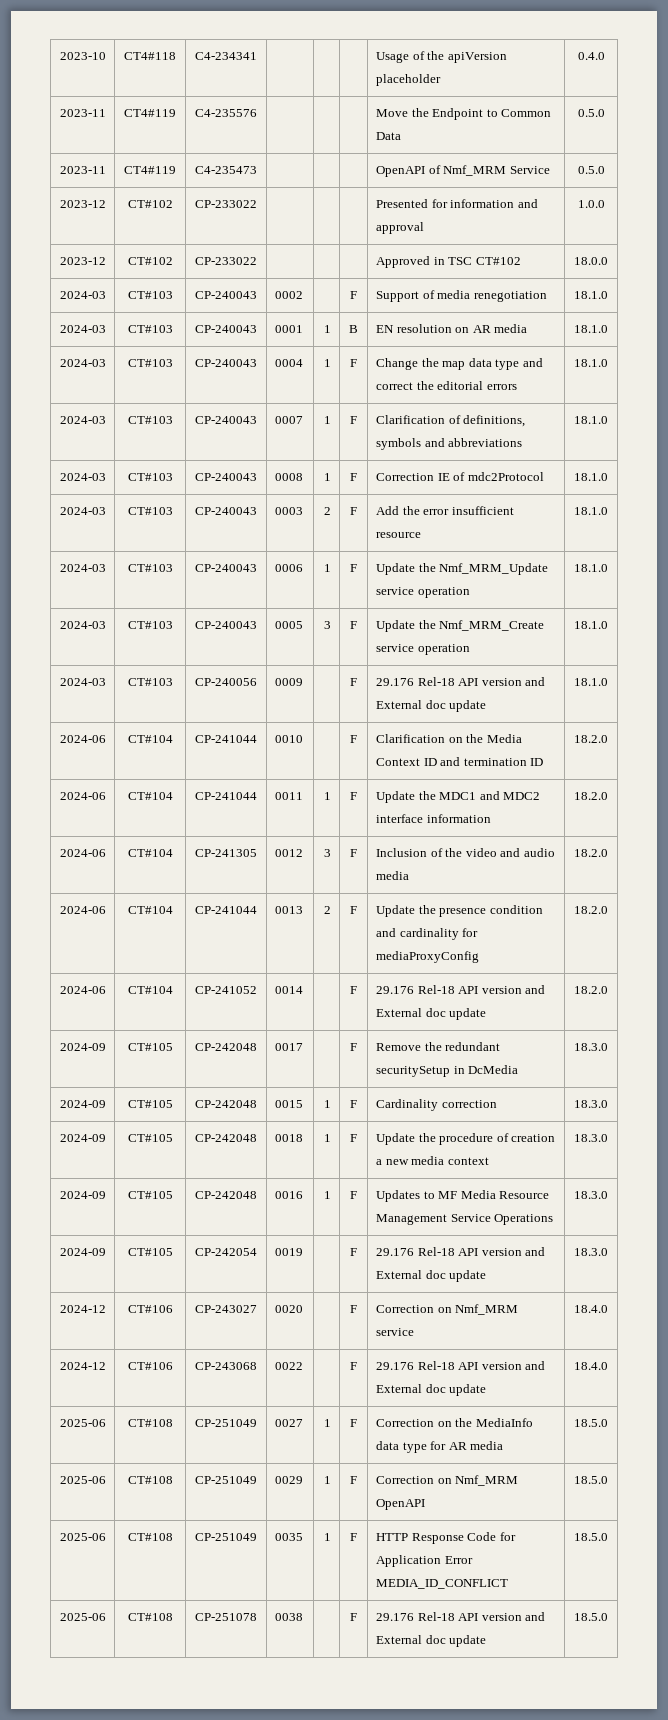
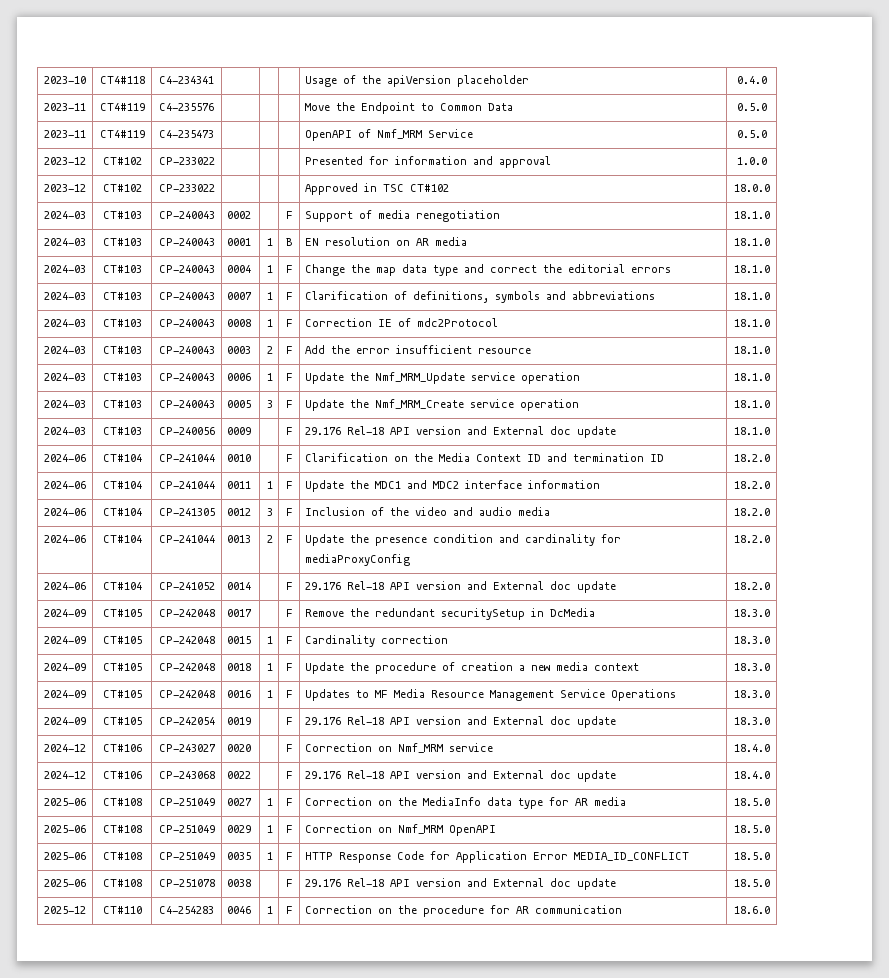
(608, 1617) none -> [44,906,86,914] [102,906,142,914] [159,906,214,914] [227,906,252,914] [266,906,273,914] [285,906,293,914] [305,905,623,917] [733,906,770,914] // 2025-12 | CT#110 | C4-254283 | 0046 | 1 | F | Correction on the procedure for AR communication | 18.6.0

